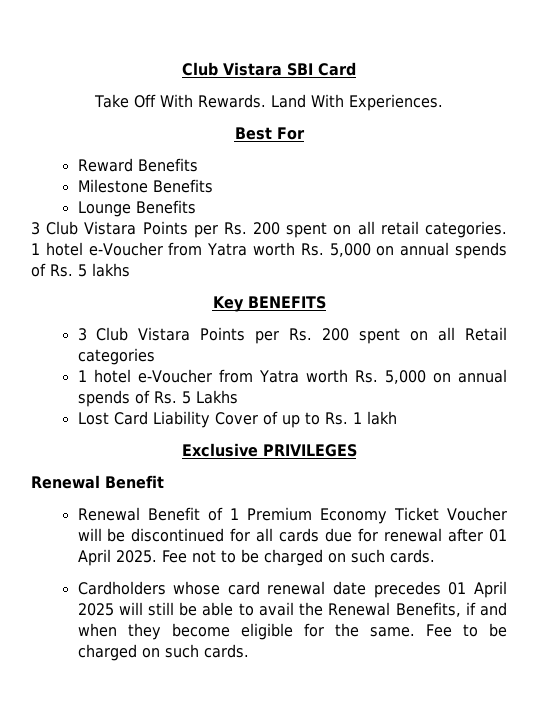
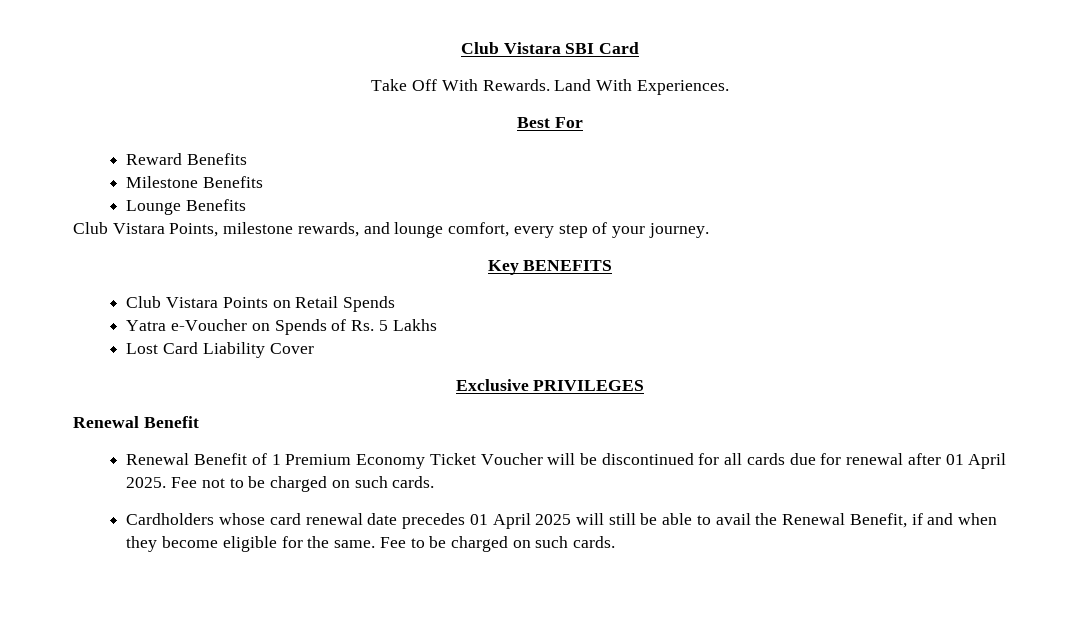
[31,221,508,238] [31,242,507,259] [31,263,130,277] 3 Club Vistara Points per Rs. 200 spent on all retail categories. 1 hotel e-Voucher from Yatra worth Rs. 5,000 on annual spends of Rs. 5 lakhs -> [73,222,709,238] Club Vistara Points, milestone rewards, and lounge comfort, every step of your journey.
[77,327,508,344] [77,348,155,365] [77,369,507,384] [77,390,130,407] 3 Club Vistara Points per Rs. 200 spent on all Retail categories // 1 hotel e-Voucher from Yatra worth Rs. 5,000 on annual spends -> [126,296,396,312] [126,319,327,335] Club Vistara Points on Retail Spends // Yatra e-Voucher on Spends
[262,411,397,428] of up to Rs. 1 lakh -> (314, 348) none
[395,602,461,617] Benefits, -> [849,513,907,528] Benefit,

